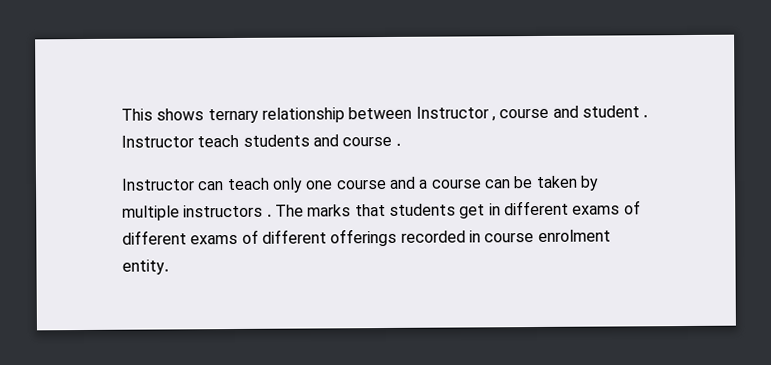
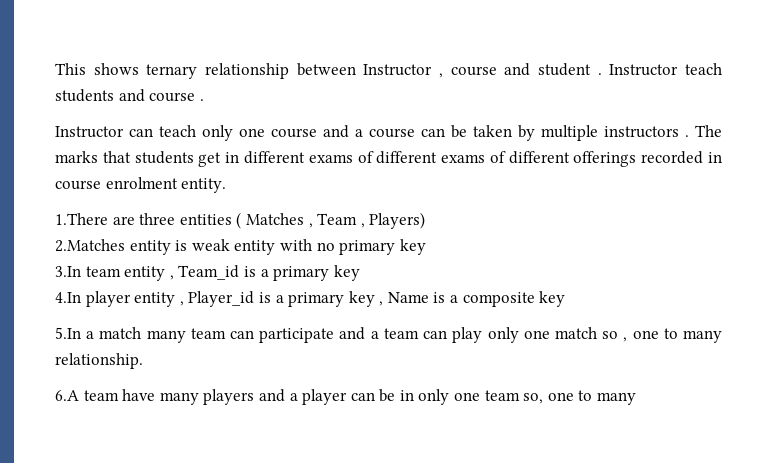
(169, 267) none -> [55,212,426,229] [55,239,426,255] [55,265,360,281] [55,291,566,307] [55,327,723,343] [55,353,143,369] [55,389,637,405] // 1.There are three entities ( Matches , Team , Players) // 2.Matches entity is weak entity with no primary key // 3.In team entity , Team_id is a primary key // 4.In player entity , Player_id is a primary key , Name is a composite key // 5.In a match many team can participate and a team can play only one match so , one to many relationship. // 6.A team have many players and a player can be in only one team so, one to many

